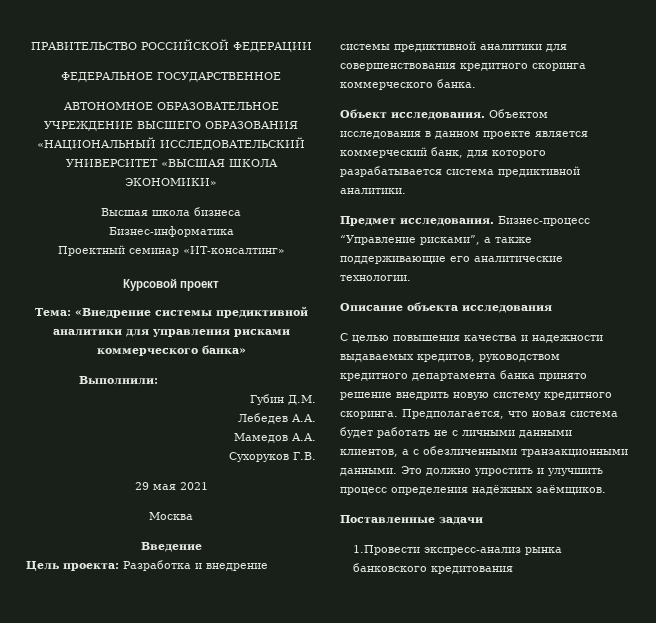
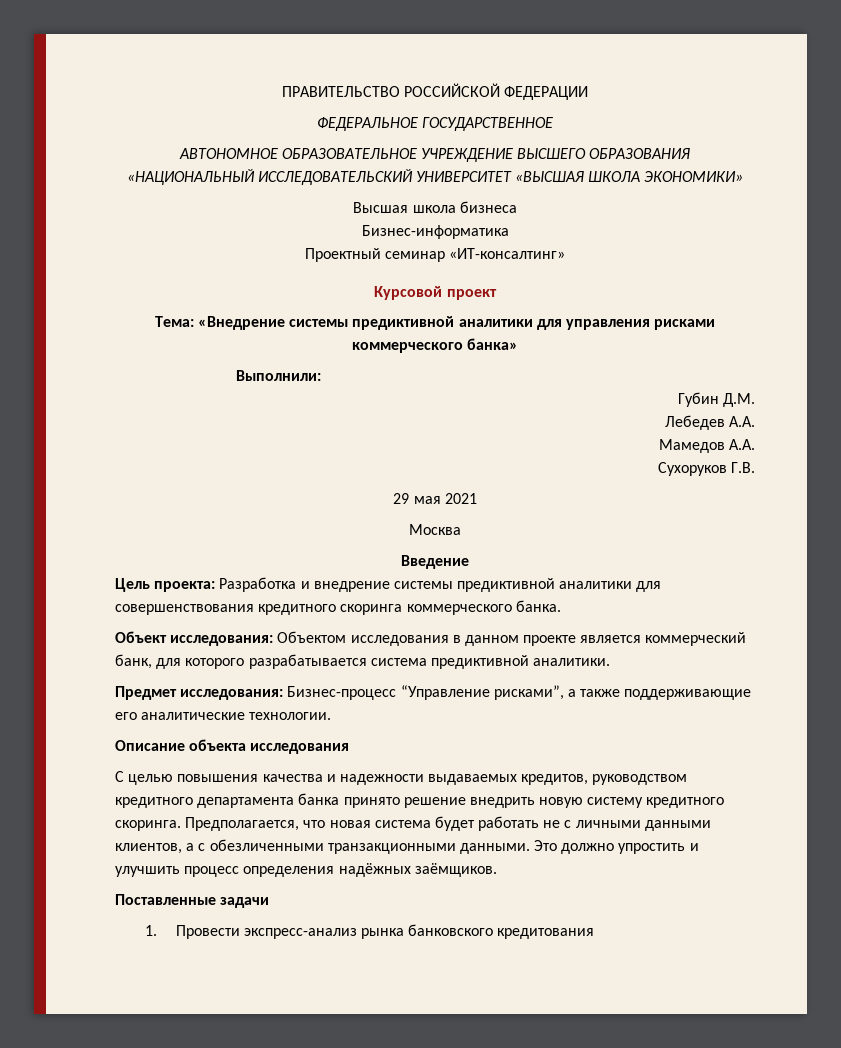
[391,112,485,120] исследования. -> [170,635,274,646] исследования:
[400,218,494,226] исследования. -> [180,689,284,700] исследования:
[353,545,421,555] 1.Провести -> [145,925,240,939] 1. Провести

